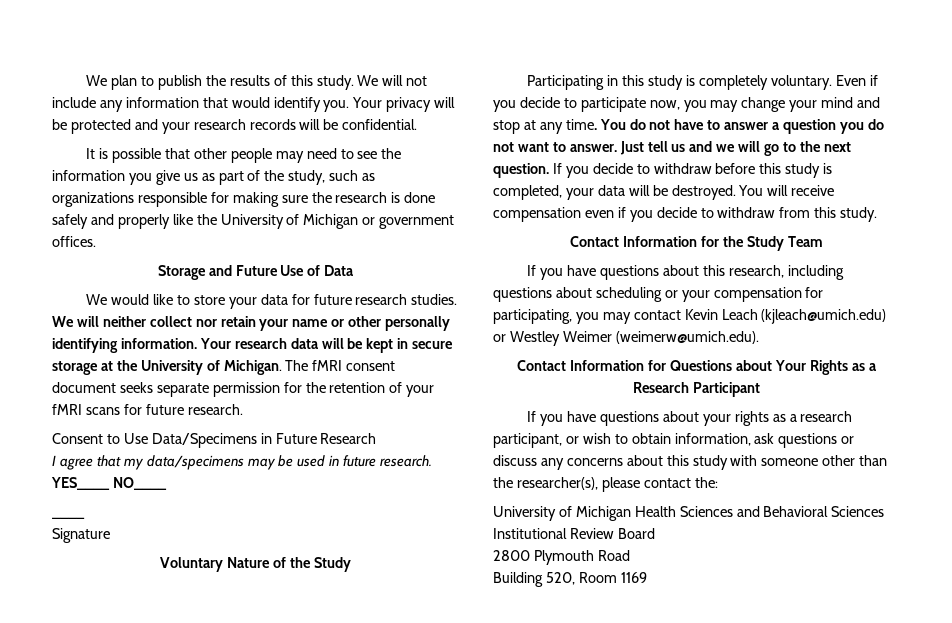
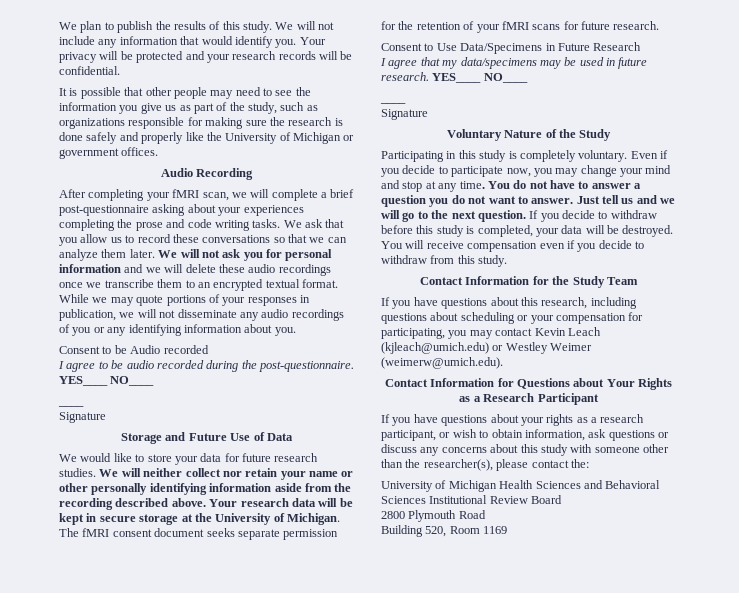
(96, 241) none -> [160,168,254,180] [59,189,355,201] [59,204,304,216] [59,219,345,231] [59,234,347,246] [59,249,333,261] [59,264,331,276] [59,279,338,291] [59,294,310,306] [59,309,344,321] [59,324,296,336] [59,345,209,354] [58,360,354,372] [59,376,155,386] [58,405,84,407] [59,412,106,423] // Audio Recording // After completing your fMRI scan, we will complete a brief post-questionnaire asking about your experiences completing the prose and code writing tasks. We ask that you allow us to record these conversations so that we can analyze them later. We will not ask you for personal information and we will delete these audio recordings once we transcribe them to an encrypted textual format. While we may quote portions of your responses in publication, we will not disseminate any audio recordings of you or any identifying information about you. // Consent to be Audio recorded // I agree to be audio recorded during the post-questionnaire. YES____ NO____ // ____ // Signature
[120,338,197,349] information. -> [209,483,352,492] [59,498,206,510] information aside from the recording described above.

